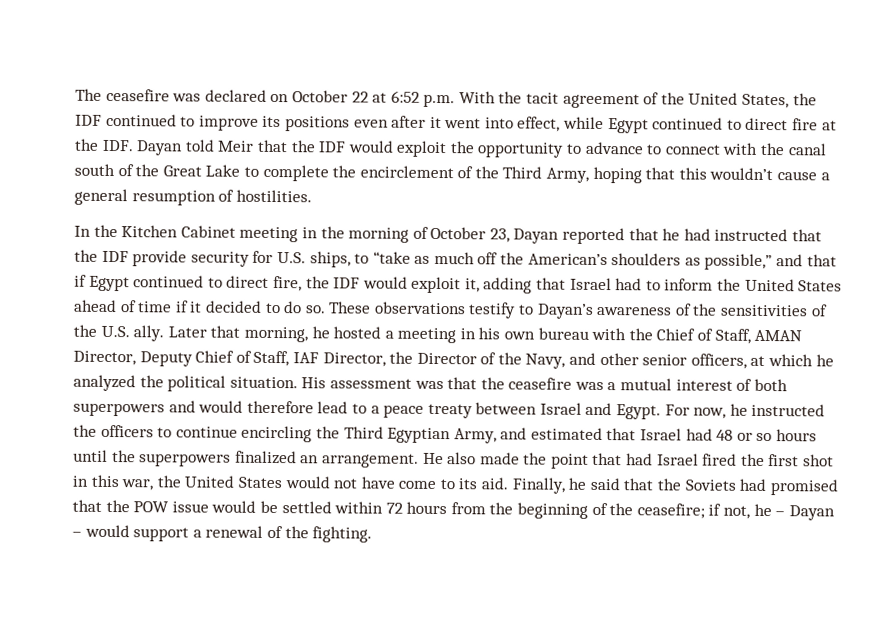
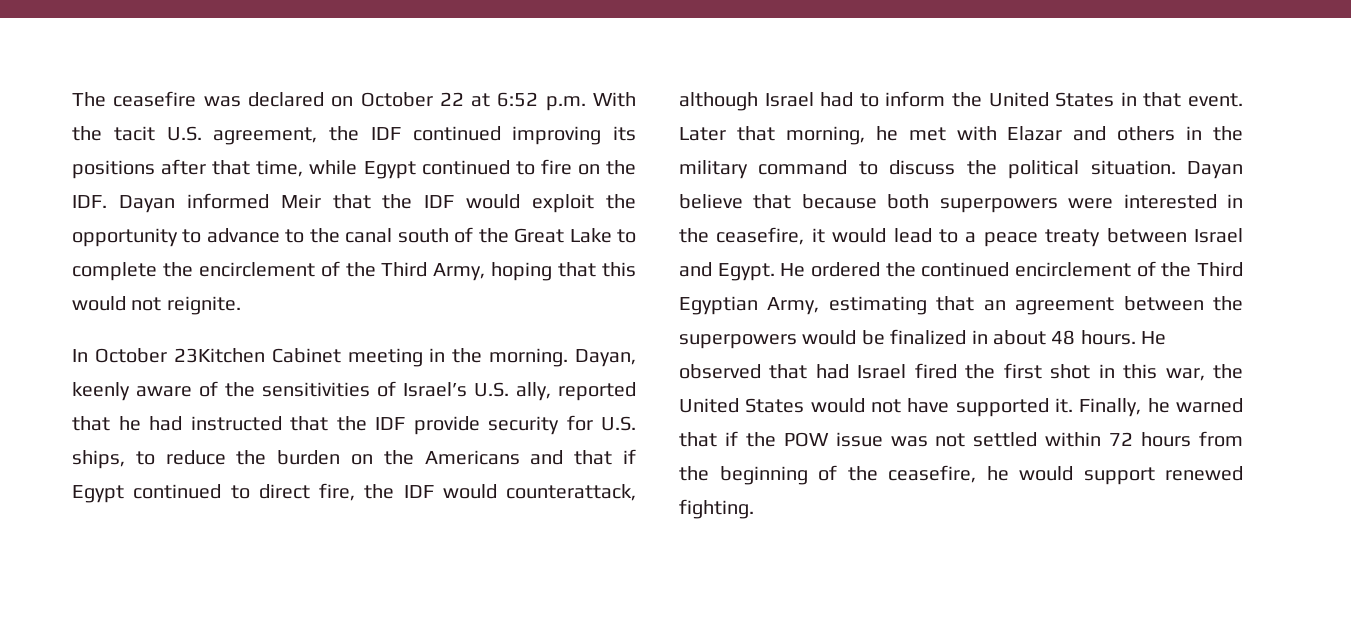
[562,92,817,109] [75,113,561,132] agreement of the United States, the IDF continued to improve its positions even after it went into effect, -> [166,126,636,145] [72,159,304,179] U.S. agreement, the IDF continued improving its positions after that time,
[745,117,837,131] direct fire at -> [540,159,600,175] fire on
[184,139,215,152] told -> [186,193,269,209] informed
[664,142,759,155] connect with -> (305, 236) none
[709,167,830,181] [74,188,312,206] wouldn’t cause a general resumption of hostilities. -> [72,296,241,315] would not reignite.
[93,224,179,238] the Kitchen -> [94,348,265,363] October 23Kitchen
[348,226,560,244] morning of October 23, Dayan -> [489,348,636,367] [72,381,551,401] morning. Dayan, keenly aware of the sensitivities of Israel’s U.S. ally,
[372,251,773,271] “take as much off the American’s shoulders as possible,” -> [165,450,520,465] reduce the burden on the Americans
[411,276,567,294] exploit it, adding that -> [506,484,636,501] [679,92,758,111] counterattack, although
[73,299,828,319] [73,324,803,344] [73,350,834,369] [73,374,788,392] [73,400,314,417] ahead of time if it decided to do so. These observations testify to Dayan’s awareness of the sensitivities of the U.S. ally. Later that morning, he hosted a meeting in his own bureau with the Chief of Staff, AMAN Director, Deputy Chief of Staff, IAF Director, the Director of the Navy, and other senior officers, at which he analyzed the political situation. His assessment was that the ceasefire was a mutual interest of both superpowers and would therefore -> [1120,92,1243,107] [679,126,1243,145] [679,160,1243,179] [679,194,1243,213] [679,227,887,245] in that event. Later that morning, he met with Elazar and others in the military command to discuss the political situation. Dayan believe that because both superpowers were interested in the ceasefire, it would
[664,403,826,419] [73,424,818,444] [73,449,589,469] For now, he instructed the officers to continue encircling the Third Egyptian Army, and estimated that Israel had 48 or so hours until the superpowers finalized an arrangement. He also made the point -> [780,261,1243,277] [679,296,1243,315] [679,329,1167,349] [679,364,761,379] He ordered the continued encirclement of the Third Egyptian Army, estimating that an agreement between the superpowers would be finalized in about 48 hours. He observed
[398,477,838,496] [72,499,102,512] come to its aid. Finally, he said that the Soviets had promised that -> [955,398,1243,417] [679,431,738,447] supported it. Finally, he warned that if
[211,500,278,514] would be -> [890,433,966,447] was not
[636,503,835,521] [72,524,309,542] ceasefire; if not, he – Dayan – would support a renewal of the -> [888,465,1243,485] ceasefire, he would support renewed

